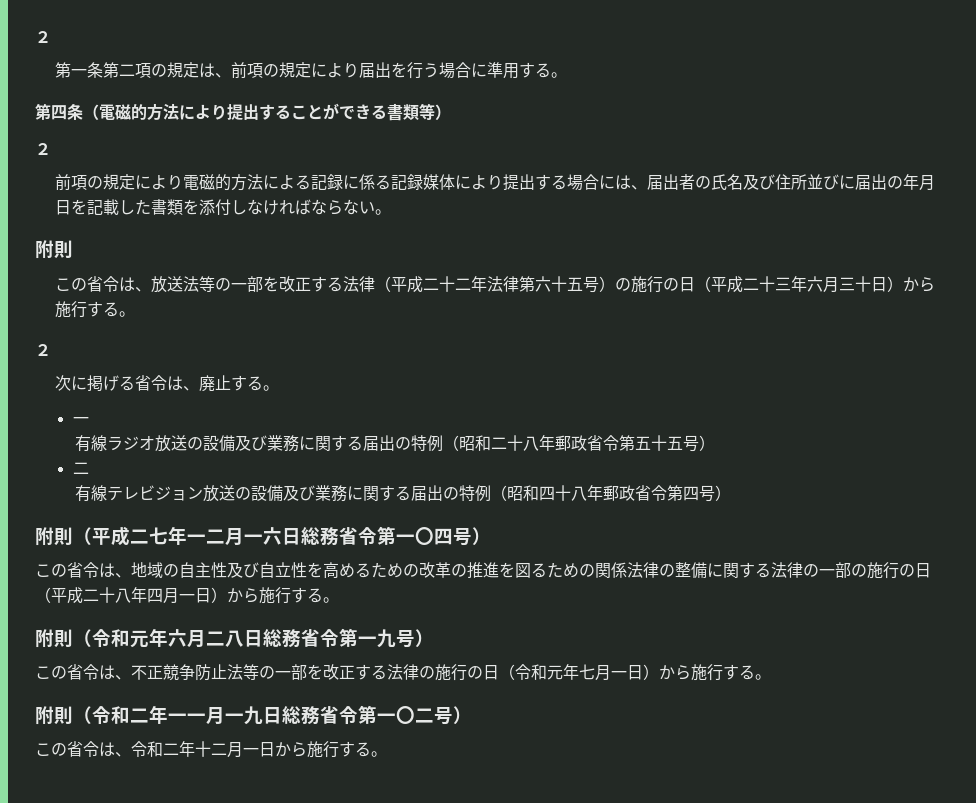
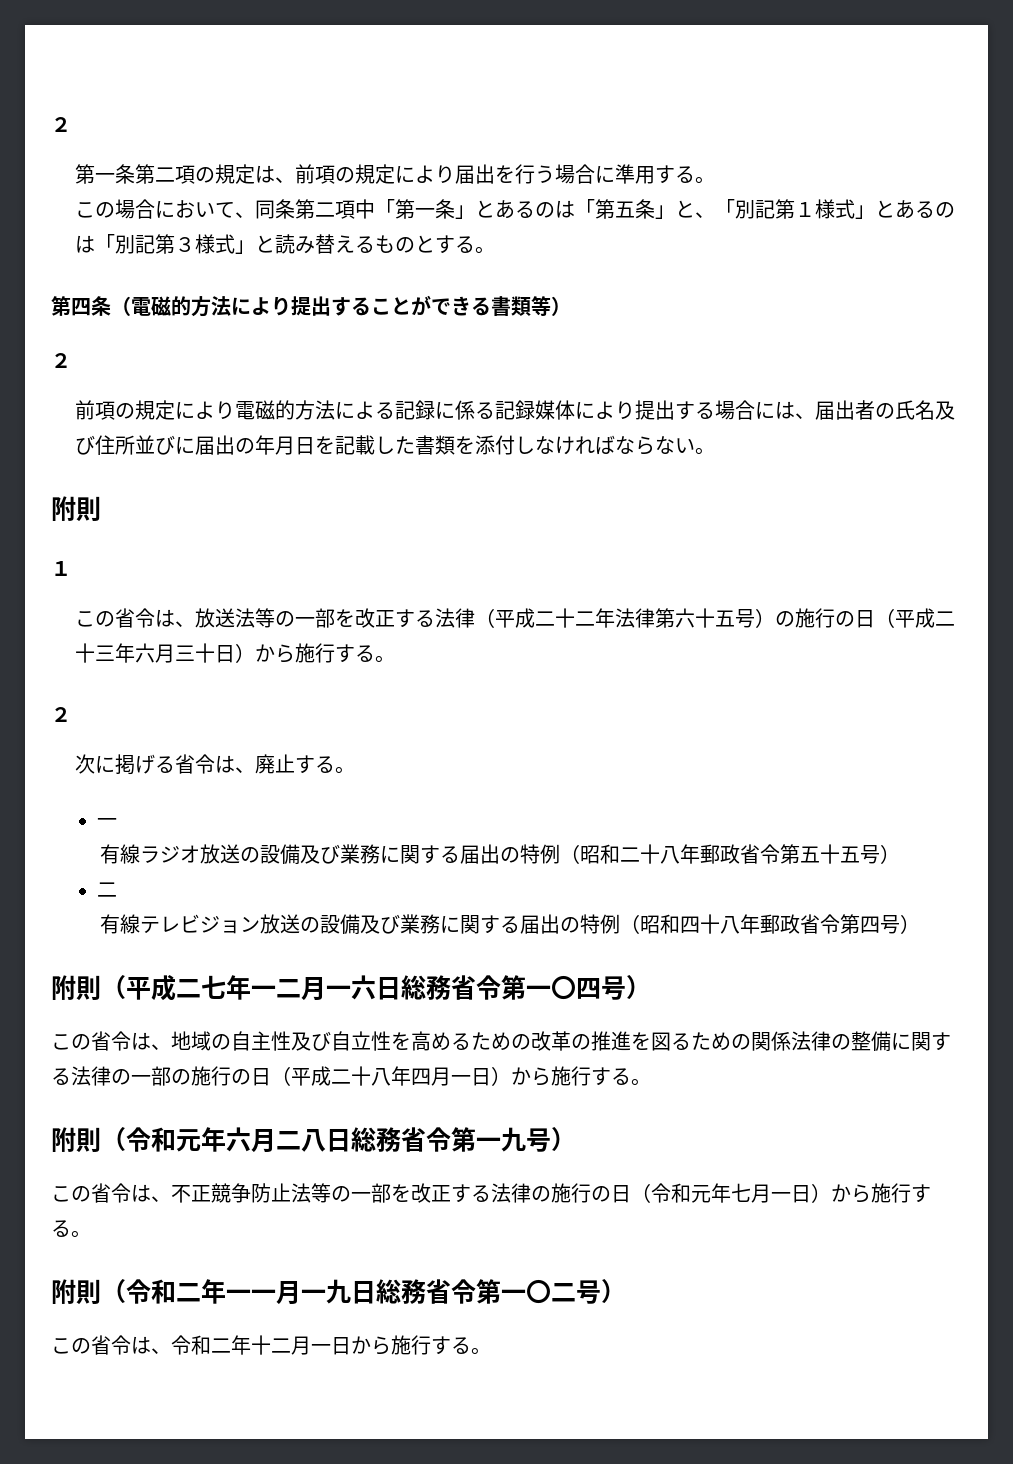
(567, 75) none -> [75,199,956,219] [75,234,496,254] // この場合において、同条第二項中「第一条」とあるのは「第五条」と、「別記第１様式」とあるのは「別記第３様式」と読み替えるものとする。
(73, 249) none -> [51,561,71,576] // １

